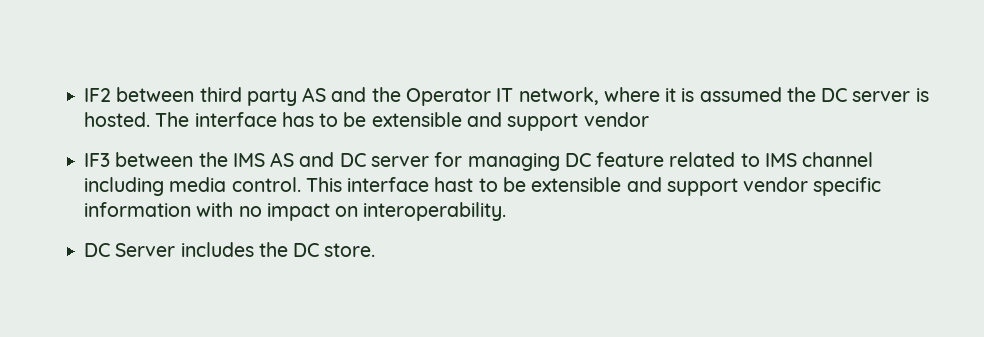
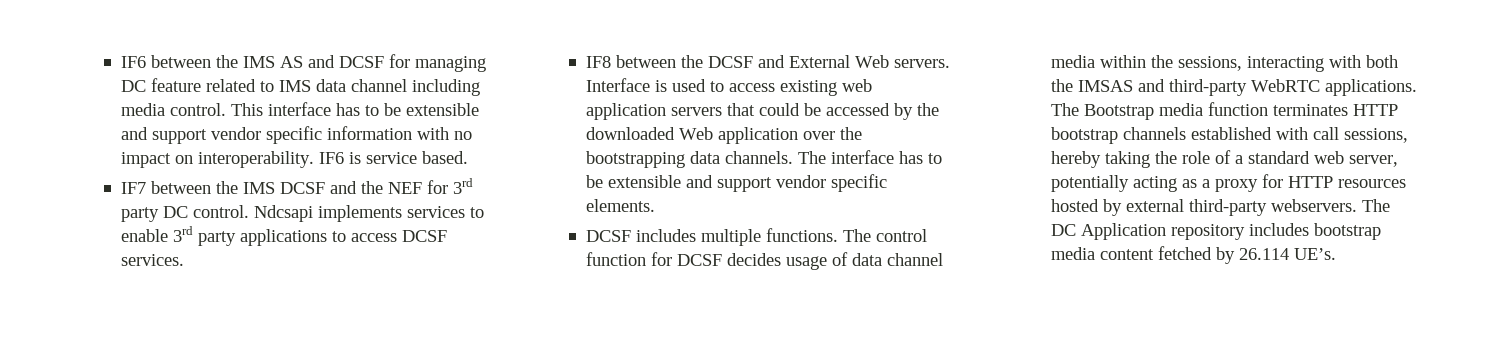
[84,87,929,106] [84,112,649,131] [84,153,111,167] IF2 between third party AS and the Operator IT network, where it is assumed the DC server is hosted. The interface has to be extensible and support vendor // IF3 -> [120,56,146,68] IF6
[339,153,430,167] DC server -> [338,56,384,68] DCSF
(797, 160) none -> [315,79,346,92] data
[434,177,474,192] hast -> [335,103,360,116] has
[84,242,376,257] // DC Server includes the DC store. -> [318,151,468,164] [120,178,473,194] [120,205,484,222] [120,226,447,246] [120,254,184,266] [585,55,950,68] [585,78,872,96] [585,103,939,120] [585,127,862,144] [585,150,942,168] [585,174,887,192] [585,199,655,212] [585,228,927,246] [585,252,943,270] [1050,55,1398,72] [1050,79,1417,96] [1050,102,1398,120] [1050,127,1408,144] [1050,150,1398,168] [1050,174,1406,192] [1050,199,1390,216] [1050,223,1381,240] [1050,246,1336,264] IF6 is service based. // IF7 between the IMS DCSF and the NEF for 3rd party DC control. Ndcsapi implements services to enable 3rd party applications to access DCSF services. // IF8 between the DCSF and External Web servers. Interface is used to access existing web application servers that could be accessed by the downloaded Web application over the bootstrapping data channels. The interface has to be extensible and support vendor specific elements. // DCSF includes multiple functions. The control function for DCSF decides usage of data channel media within the sessions, interacting with both the IMSAS and third-party WebRTC applications. The Bootstrap media function terminates HTTP bootstrap channels established with call sessions, hereby taking the role of a standard web server, potentially acting as a proxy for HTTP resources hosted by external third-party webservers. The DC Application repository includes bootstrap media content fetched by 26.114 UE’s.

